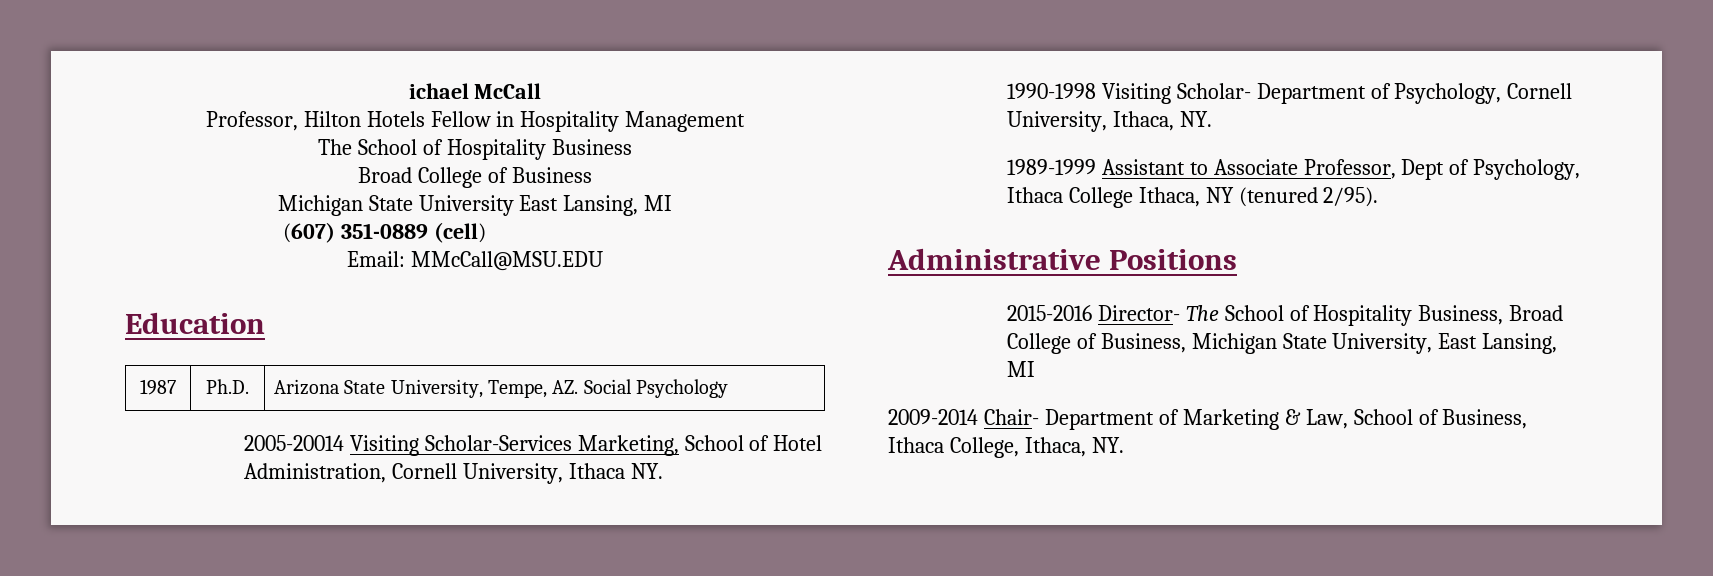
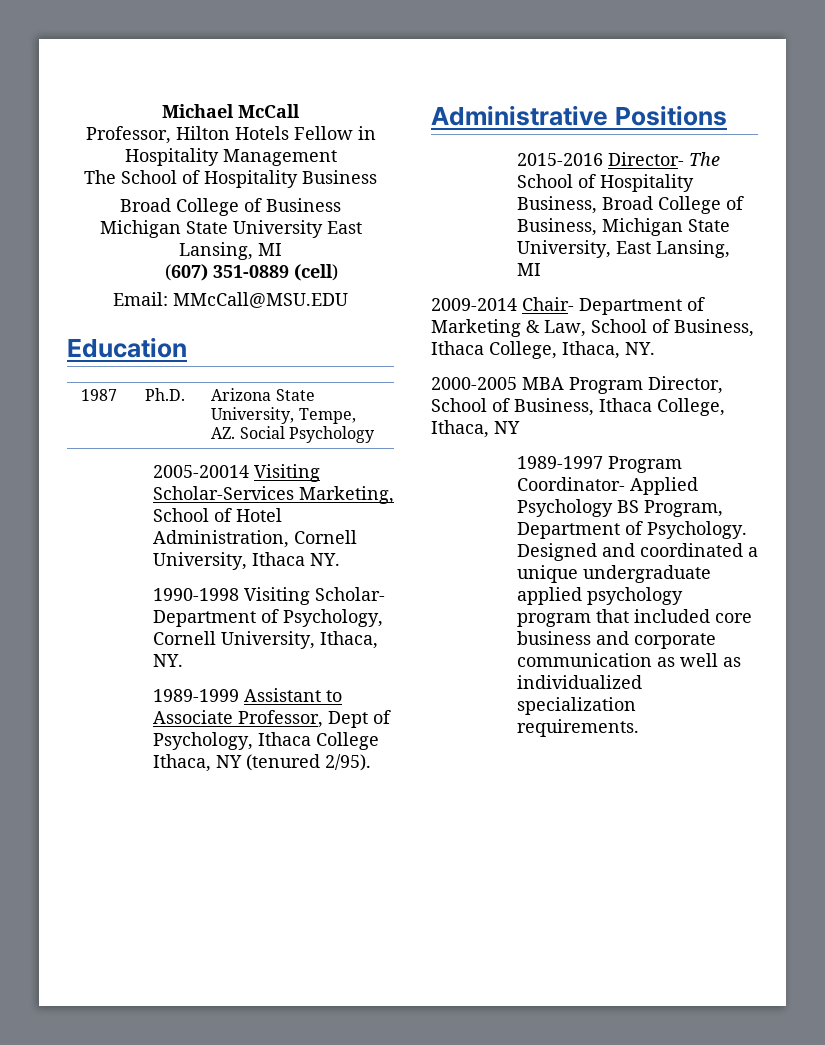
[408,83,469,99] ichael -> [162,104,234,118] Michael
(1124, 445) none -> [431,376,723,394] [431,398,725,416] [431,420,520,438] [516,456,682,473] [516,477,698,495] [516,499,723,517] [516,521,747,539] [516,543,758,561] [516,565,711,583] [516,587,683,605] [516,609,752,627] [516,631,716,649] [516,653,741,667] [516,675,642,689] [516,697,636,715] [516,719,639,737] // 2000-2005 MBA Program Director, School of Business, Ithaca College, Ithaca, NY // 1989-1997 Program Coordinator- Applied Psychology BS Program, Department of Psychology. Designed and coordinated a unique undergraduate applied psychology program that included core business and corporate communication as well as individualized specialization requirements.

